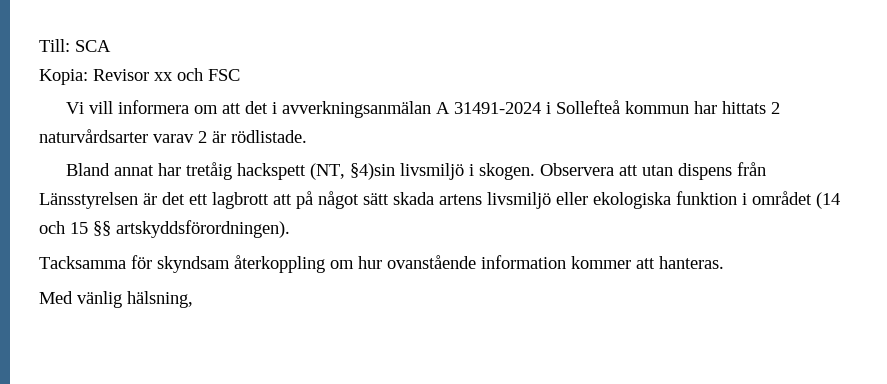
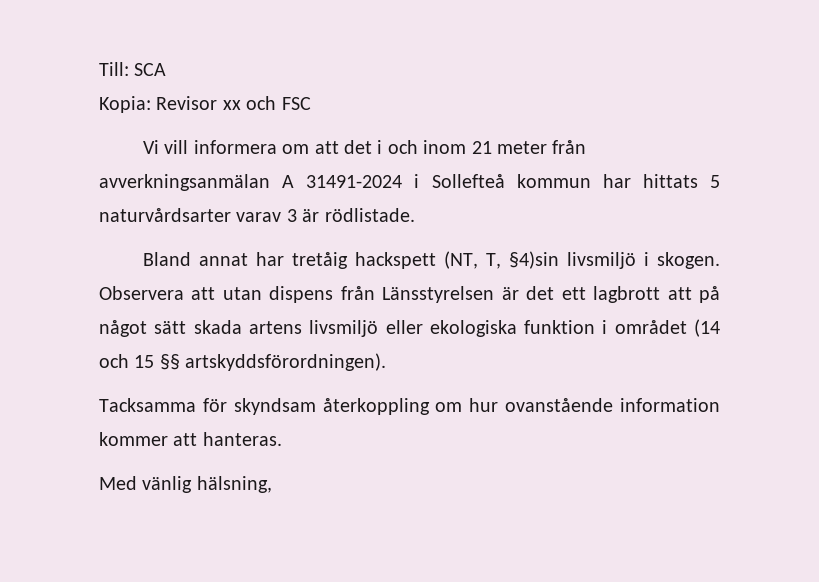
(277, 108) none -> [387,140,587,154] och inom 21 meter från
[770,102,780,114] 2 -> [710,175,720,188] 5
[198,131,207,143] 2 -> [286,209,297,222] 3
(345, 171) none -> [485,253,501,269] T,

